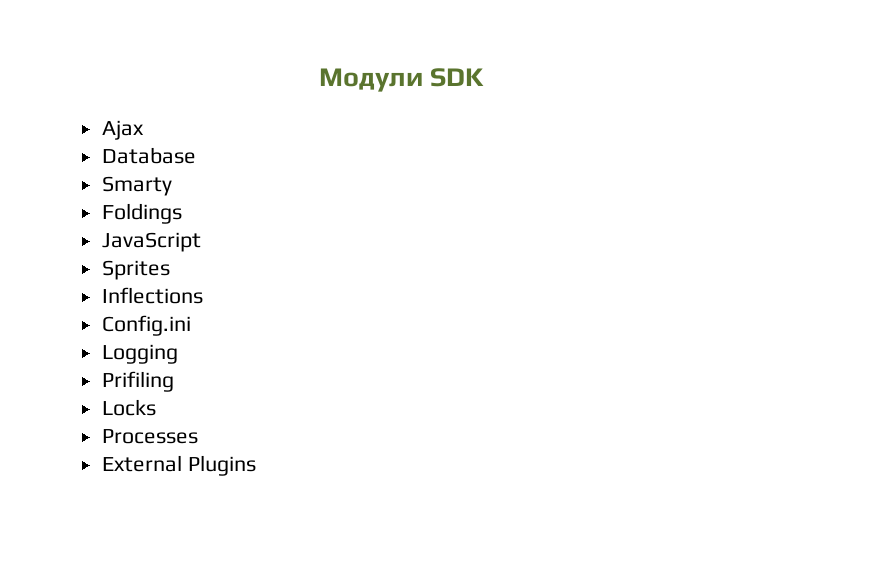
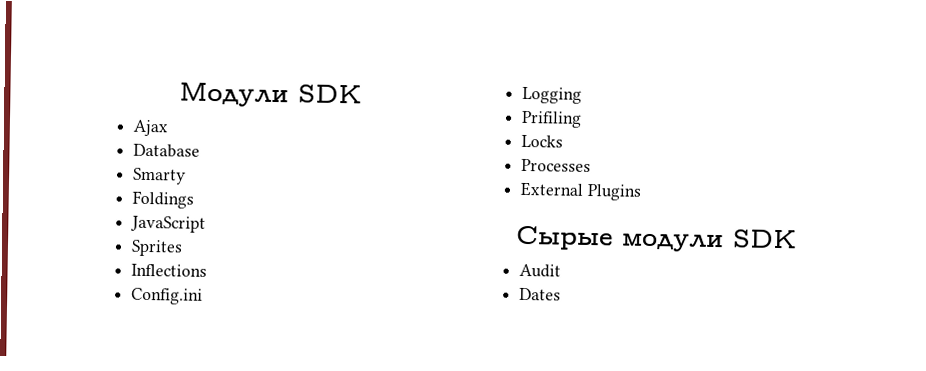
(256, 465) none -> [516,225,797,253] [519,263,562,278] [519,287,562,301] // Сырые модули SDK // Audit // Dates

